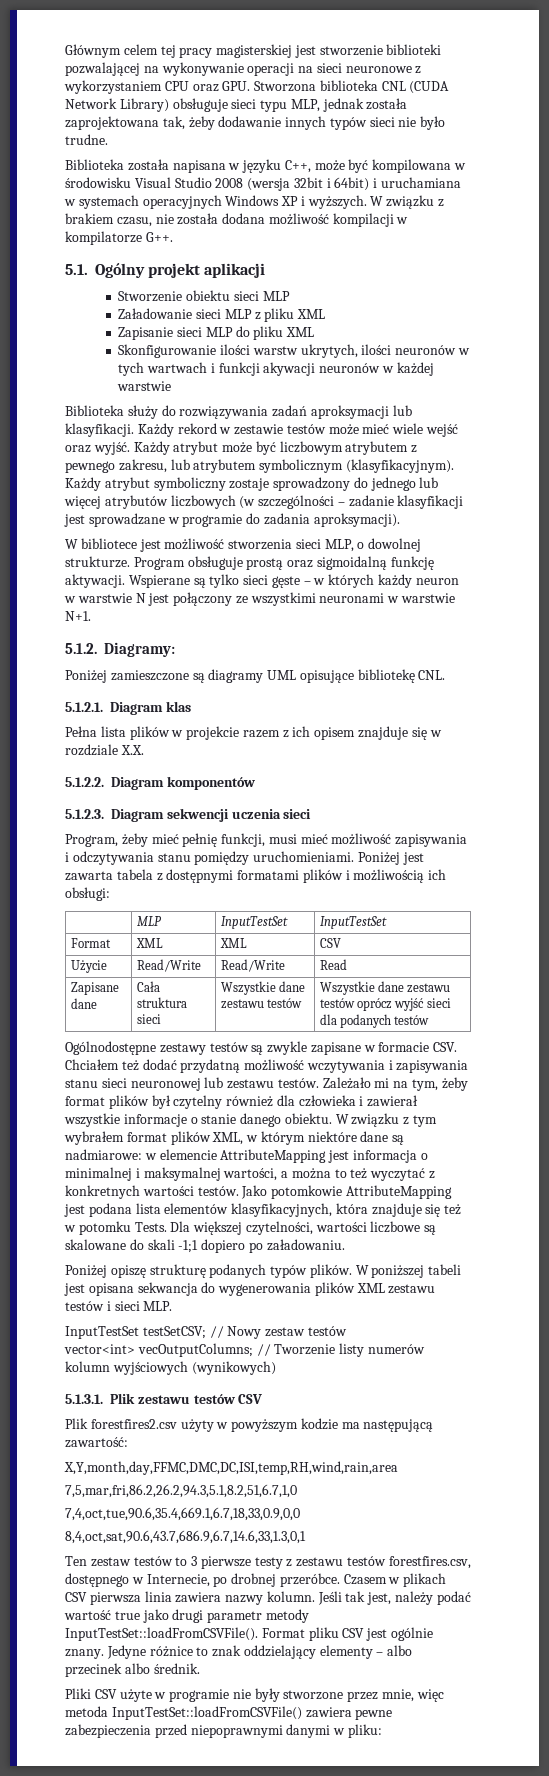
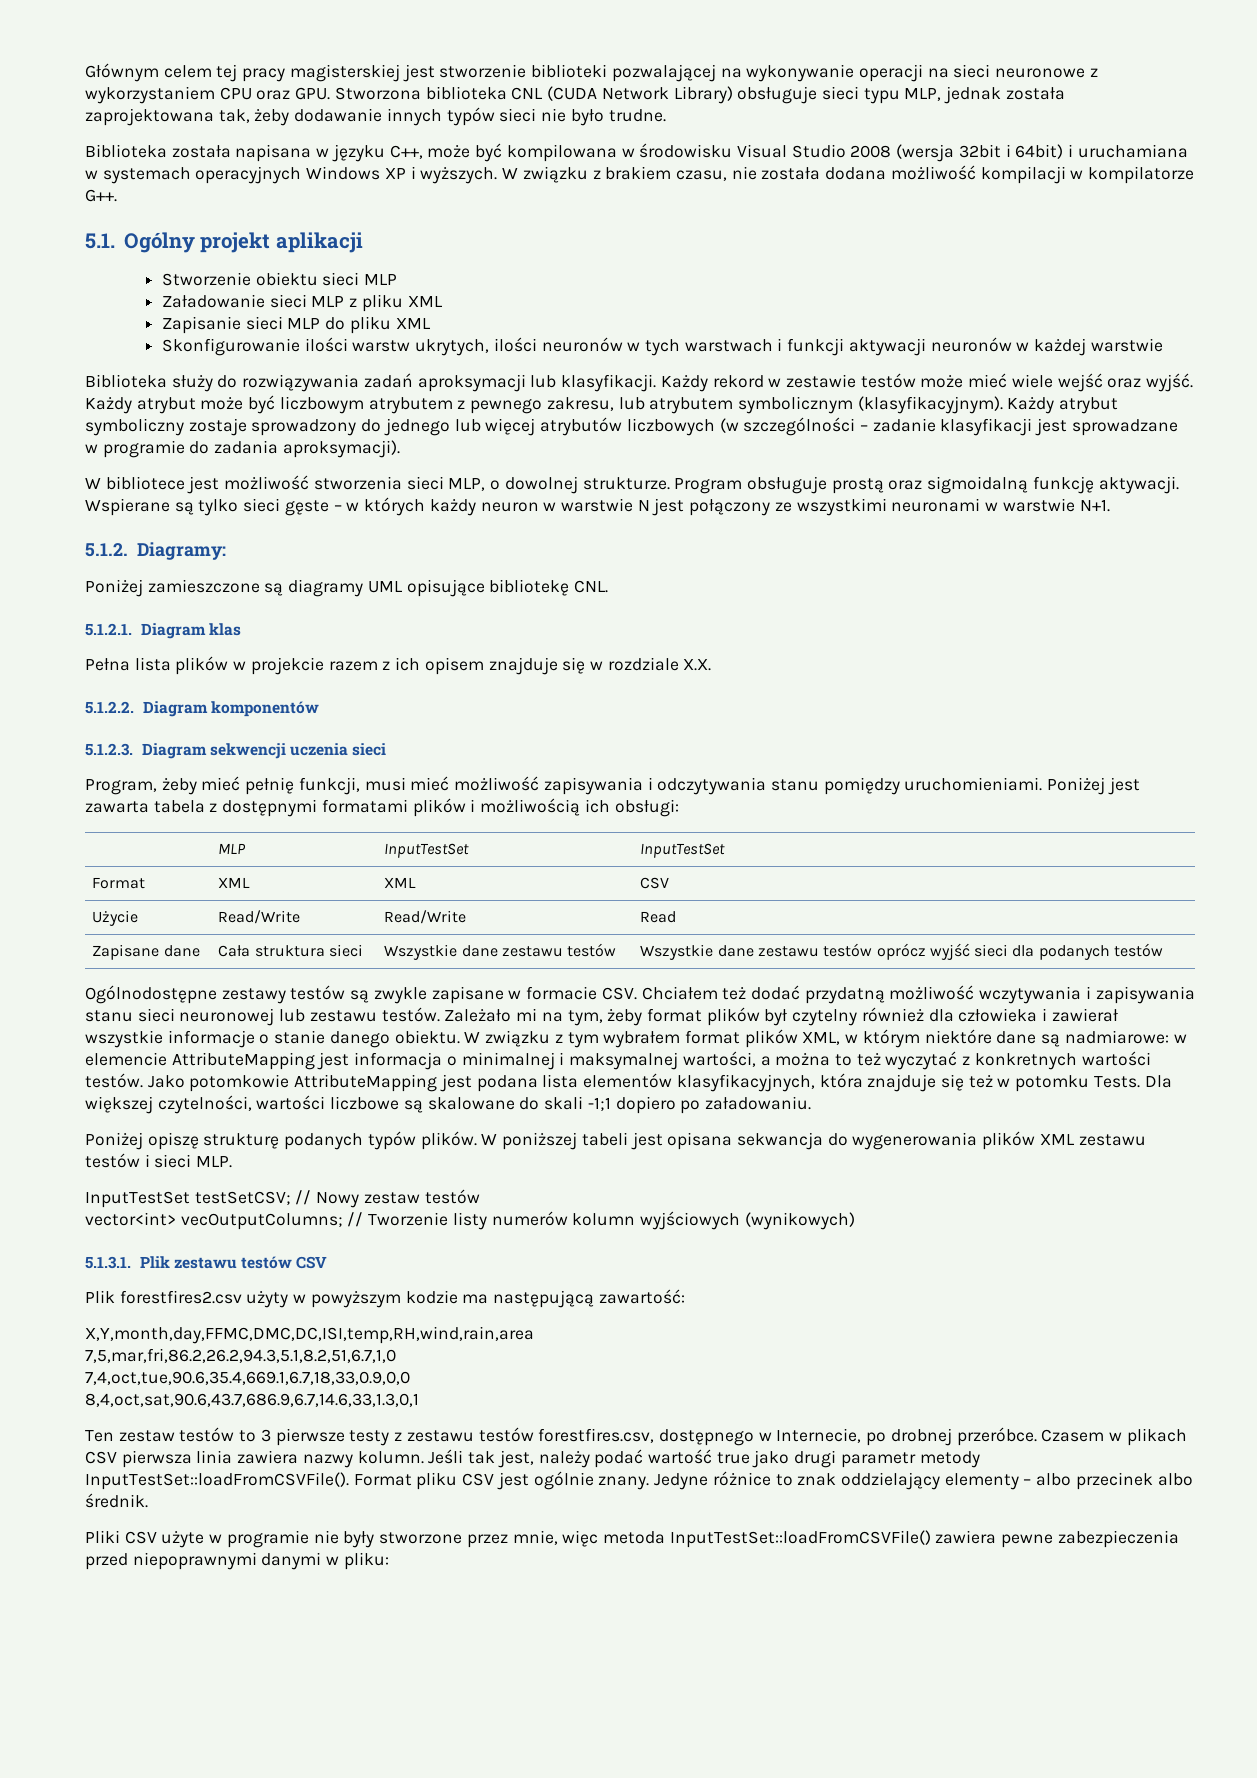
[147,362,208,373] wartwach -> [684,339,773,352] warstwach
[263,362,316,376] akywacji -> [848,338,926,356] aktywacji

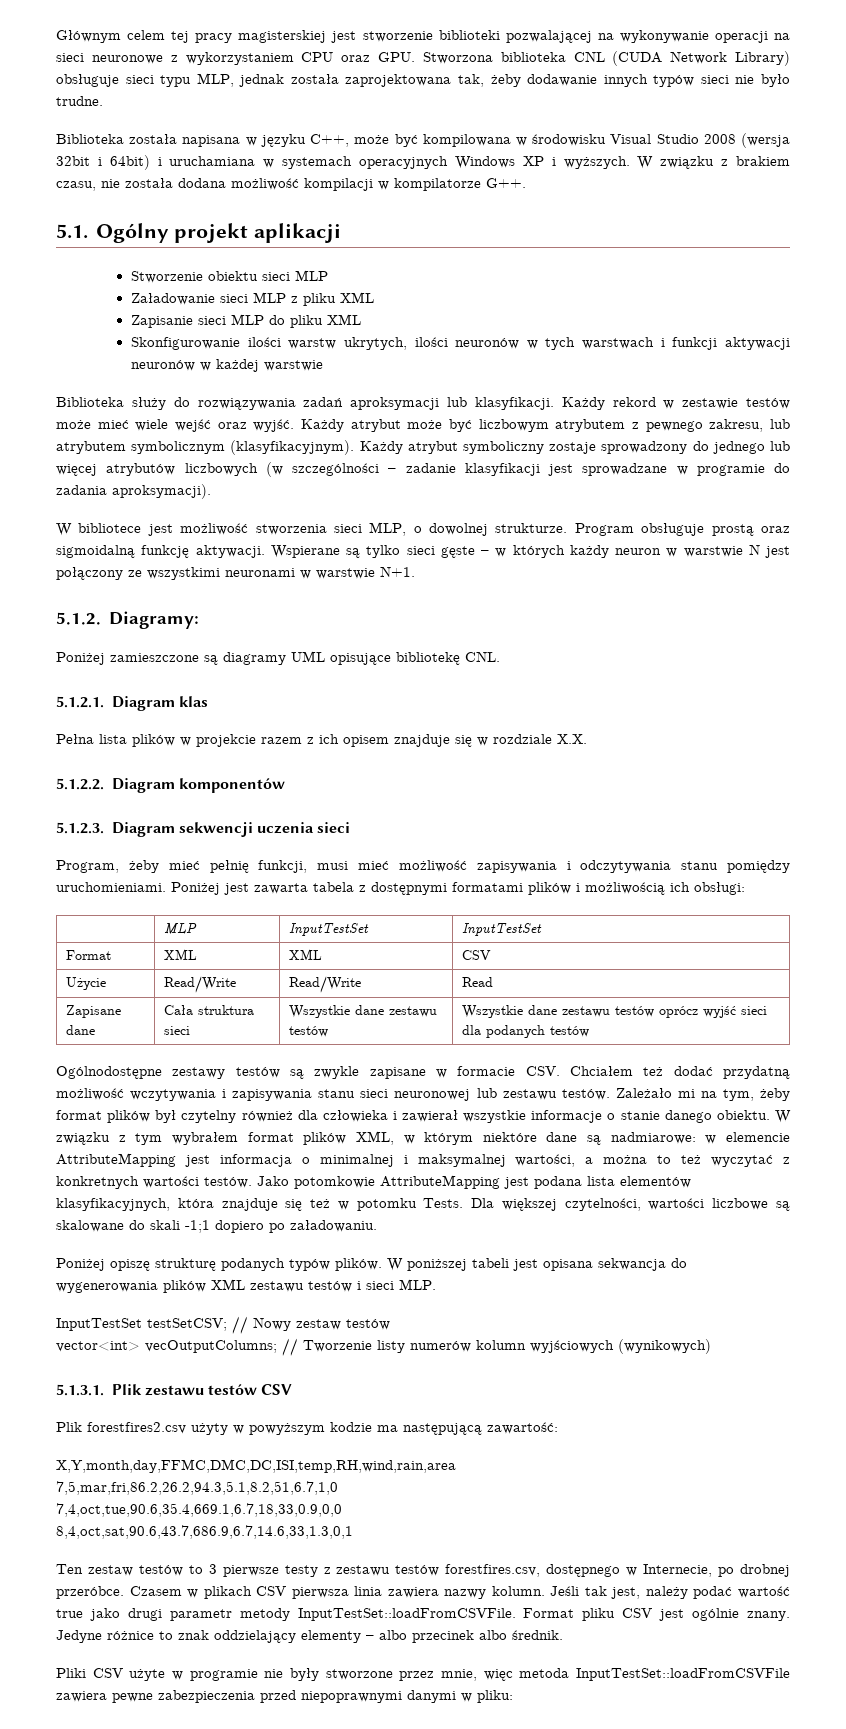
[85,1472,349,1490] InputTestSet::loadFromCSVFile(). -> [297,1608,516,1621] InputTestSet::loadFromCSVFile.
[669,1530,931,1548] InputTestSet::loadFromCSVFile() -> [576,1668,791,1681] InputTestSet::loadFromCSVFile

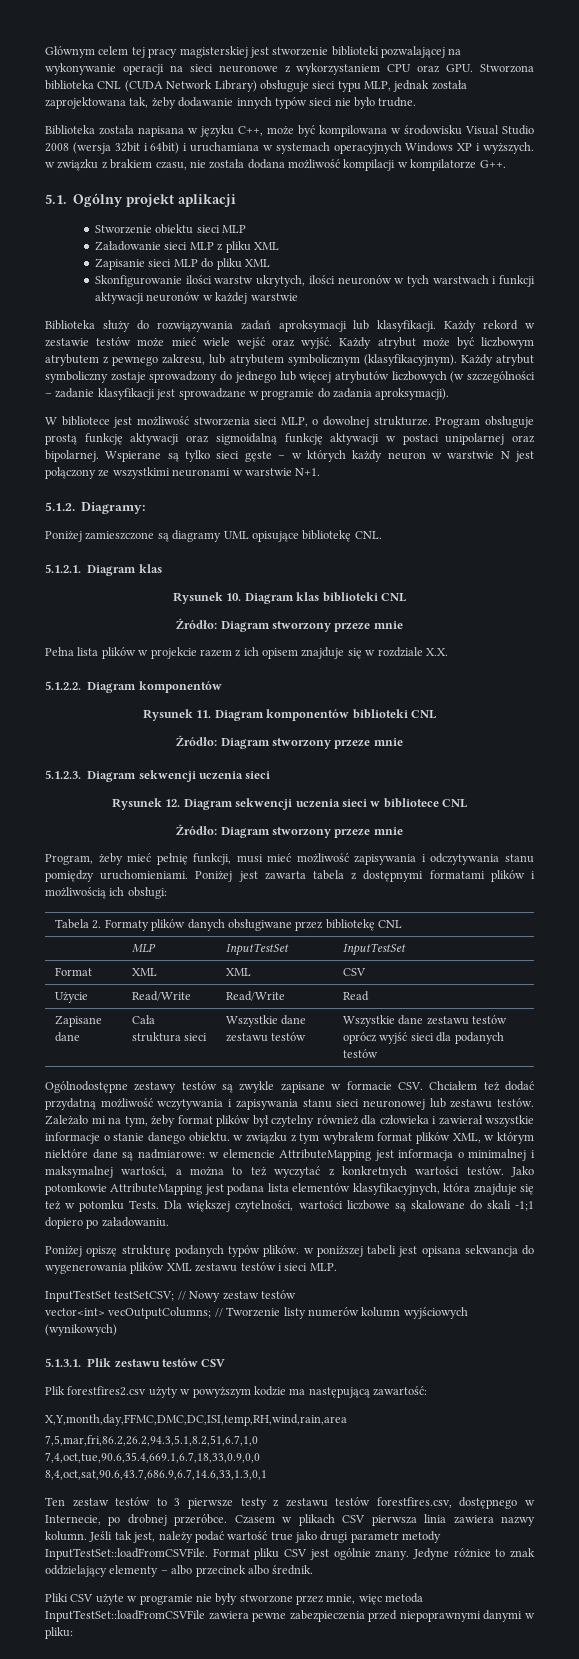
[637,156,654,169] W -> [45,162,55,168] w
(754, 530) none -> [84,433,180,445] funkcję aktywacji
[195,545,265,558] aktywacji. -> [330,433,535,445] [45,450,99,462] aktywacji w postaci unipolarnej oraz bipolarnej.
(208, 701) none -> [173,592,406,604] [176,618,403,632] // Rysunek 10. Diagram klas biblioteki CNL // Źródło: Diagram stworzony przeze mnie
(285, 785) none -> [143,709,436,721] [176,735,403,749] // Rysunek 11. Diagram komponentów biblioteki CNL // Źródło: Diagram stworzony przeze mnie
(351, 827) none -> [112,798,467,810] [176,824,403,838] // Rysunek 12. Diagram sekwencji uczenia sieci w bibliotece CNL // Źródło: Diagram stworzony przeze mnie
(745, 888) none -> [54,919,402,931] // Tabela 2. Formaty plików danych obsługiwane przez bibliotekę CNL
[774,1110,791,1123] W -> [233,1135,244,1141] w
[387,1258,403,1271] W -> [303,1248,314,1254] w

